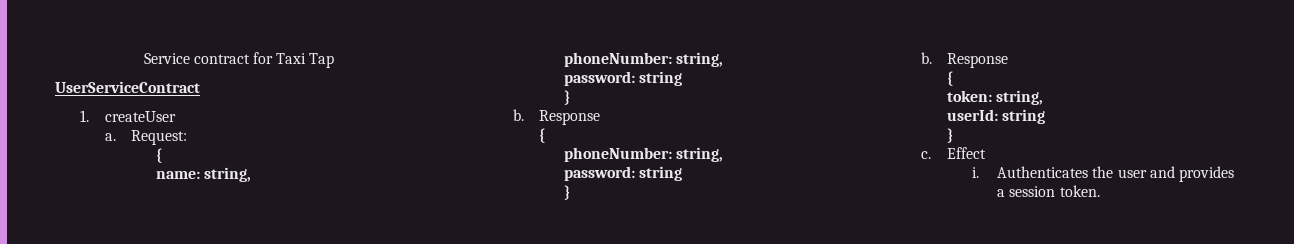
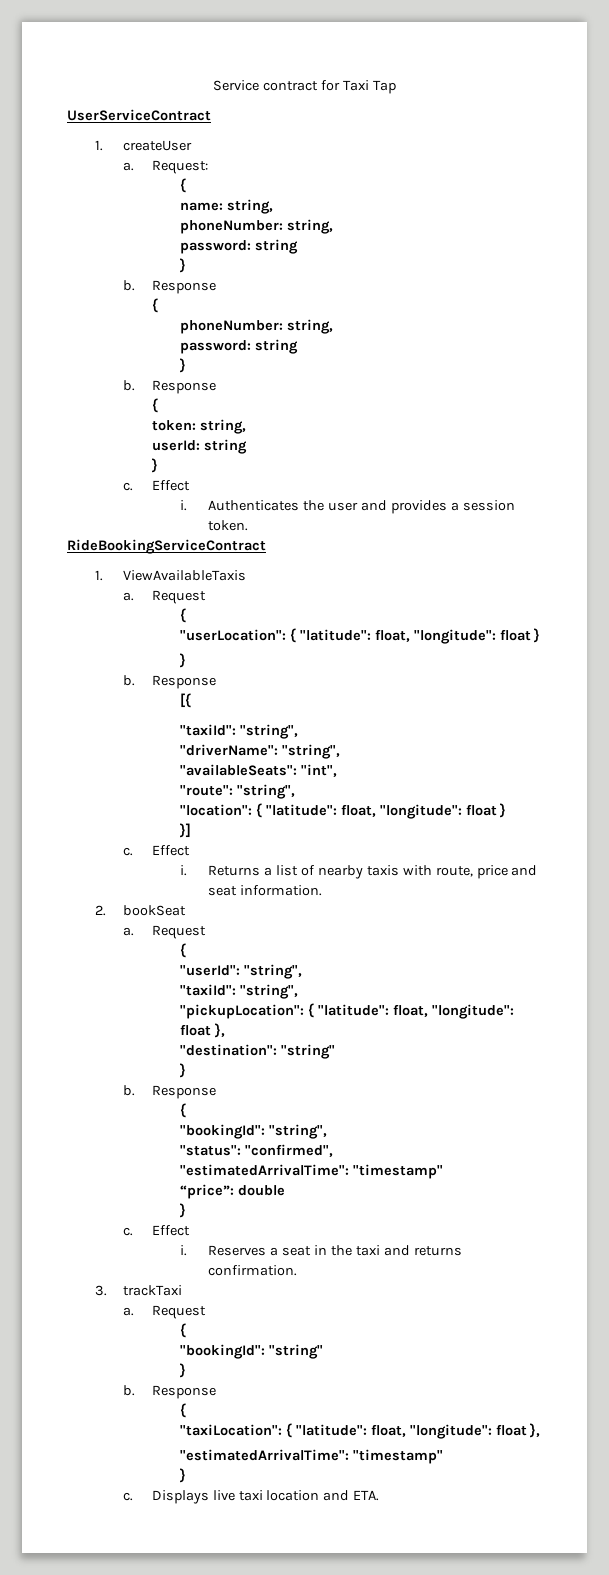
(1100, 191) none -> [67,539,266,554] [95,570,247,581] [123,590,206,604] [179,608,186,623] [179,628,541,644] [179,653,186,668] [123,675,216,689] [179,693,191,708] [179,724,298,739] [179,744,340,759] [179,764,337,777] [179,784,295,799] [179,803,507,819] [179,823,191,838] [123,845,190,856] [179,865,538,879] [208,885,323,896] [95,905,187,916] [123,925,206,939] [179,943,186,958] [179,964,302,979] [179,984,298,999] [179,1003,514,1019] [179,1023,225,1038] [179,1044,335,1059] [179,1063,186,1078] [123,1085,216,1099] [179,1103,186,1118] [179,1124,327,1139] [179,1144,333,1157] [179,1164,443,1179] [179,1184,285,1199] [179,1203,186,1218] [123,1225,190,1236] [179,1245,462,1256] [208,1265,298,1276] [95,1285,183,1296] [123,1305,206,1319] [179,1323,186,1338] [179,1344,323,1359] [179,1363,186,1378] [123,1385,216,1399] [179,1403,186,1418] [179,1423,541,1439] [179,1449,443,1464] [179,1468,186,1483] [123,1490,380,1504] // RideBookingServiceContract // 1. ViewAvailableTaxis // a. Request // { // "userLocation": { "latitude": float, "longitude": float } // } // b. Response // [{ // "taxiId": "string", // "driverName": "string", // "availableSeats": "int", // "route": "string", // "location": { "latitude": float, "longitude": float } // }] // c. Effect // i. Returns a list of nearby taxis with route, price and seat information. // 2. bookSeat // a. Request // { // "userId": "string", // "taxiId": "string", // "pickupLocation": { "latitude": float, "longitude": float }, // "destination": "string" // } // b. Response // { // "bookingId": "string", // "status": "confirmed", // "estimatedArrivalTime": "timestamp" // “price”: double // } // c. Effect // i. Reserves a seat in the taxi and returns confirmation. // 3. trackTaxi // a. Request // { // "bookingId": "string" // } // b. Response // { // "taxiLocation": { "latitude": float, "longitude": float }, // "estimatedArrivalTime": "timestamp" // } // c. Displays live taxi location and ETA.

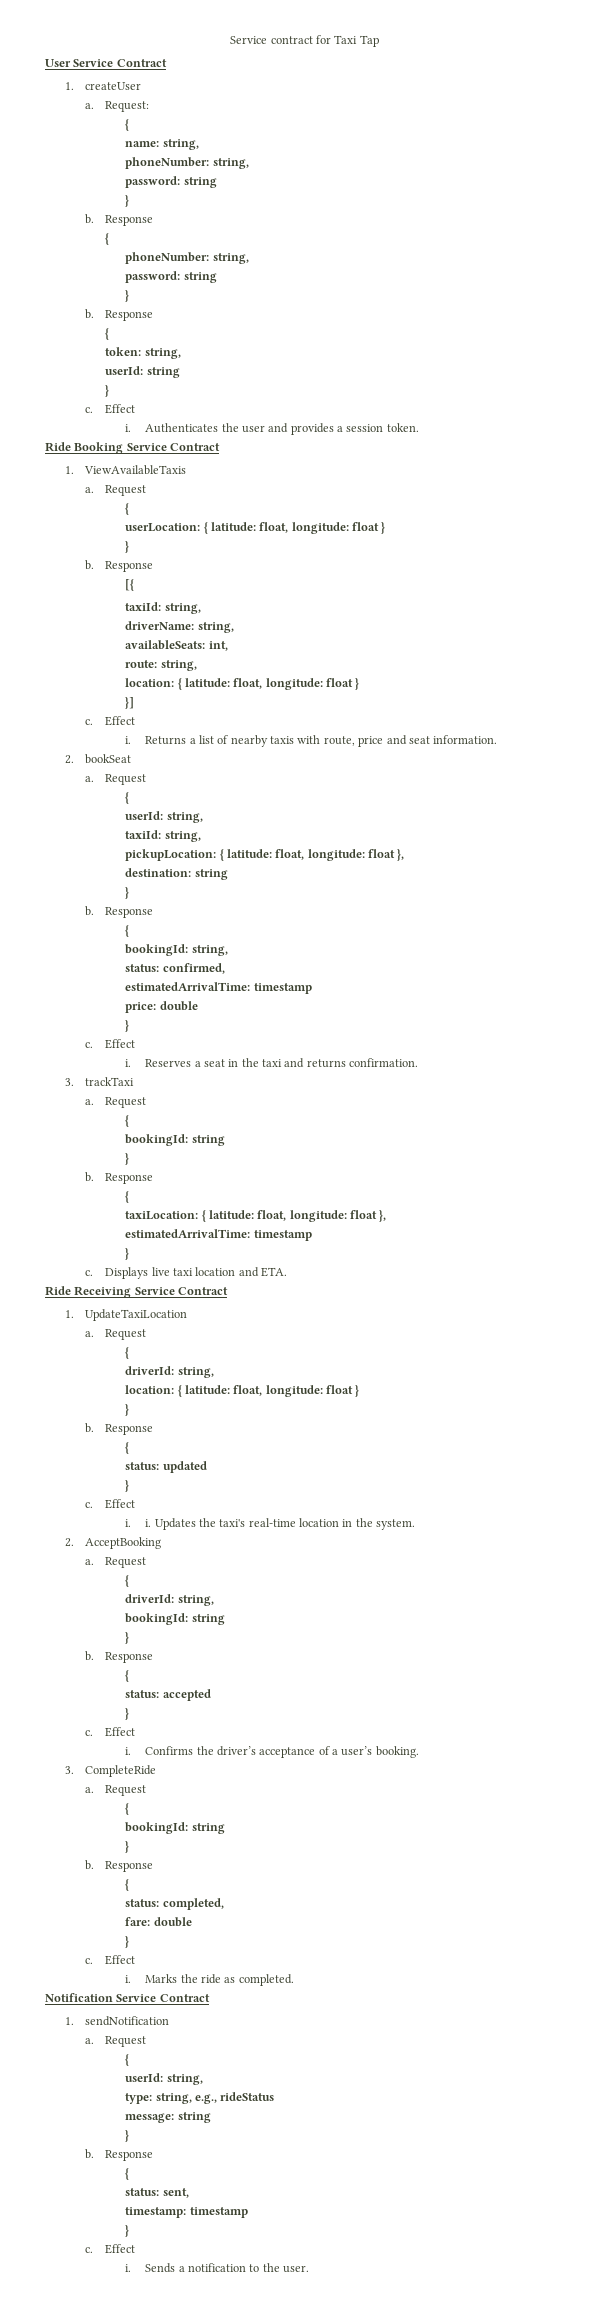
[67,109,211,121] UserServiceContract -> [45,59,167,67] User Service Contract
[67,539,266,554] RideBookingServiceContract -> [45,442,221,454] Ride Booking Service Contract
[179,628,496,644] "userLocation": { "latitude": float, "longitude": -> [125,522,349,534] userLocation: { latitude: float, longitude:
[179,724,298,739] [179,744,340,759] [179,764,337,777] [179,784,295,799] [179,803,462,819] "taxiId": "string", // "driverName": "string", // "availableSeats": "int", // "route": "string", // "location": { "latitude": float, "longitude": -> [125,602,201,614] [125,621,234,633] [125,640,228,651] [125,660,197,671] [125,678,323,690] taxiId: string, // driverName: string, // availableSeats: int, // route: string, // location: { latitude: float, longitude:
[179,964,302,979] [179,984,298,999] [179,1003,514,1019] [179,1023,225,1038] [179,1044,335,1059] [179,1063,186,1078] [123,1085,216,1099] [179,1103,186,1118] [179,1124,327,1139] [179,1144,333,1157] [179,1164,443,1179] [179,1184,234,1199] "userId": "string", // "taxiId": "string", // "pickupLocation": { "latitude": float, "longitude": float }, // "destination": "string" // } // b. Response // { // "bookingId": "string", // "status": "confirmed", // "estimatedArrivalTime": "timestamp" // “price”: -> [125,811,203,823] [125,830,201,842] [125,849,405,861] [125,868,228,880] [125,887,130,899] [85,906,154,918] [125,925,130,937] [125,944,228,956] [125,963,225,974] [125,982,312,994] [125,1002,157,1013] userId: string, // taxiId: string, // pickupLocation: { latitude: float, longitude: float }, // destination: string // } // b. Response // { // bookingId: string, // status: confirmed, // estimatedArrivalTime: timestamp // price:
[179,1344,323,1359] [179,1363,186,1378] [123,1385,216,1399] [179,1403,186,1418] [179,1423,541,1439] [179,1449,443,1464] "bookingId": "string" // } // b. Response // { // "taxiLocation": { "latitude": float, "longitude": float }, // "estimatedArrivalTime": "timestamp" -> [125,1134,225,1146] [125,1153,130,1165] [85,1172,154,1184] [125,1191,130,1203] [125,1210,387,1222] [125,1229,312,1241] bookingId: string // } // b. Response // { // taxiLocation: { latitude: float, longitude: float }, // estimatedArrivalTime: timestamp
(380, 1495) none -> [45,1286,229,1298] [65,1309,188,1321] [85,1329,147,1340] [125,1347,130,1359] [125,1366,214,1378] [125,1385,360,1397] [125,1404,130,1416] [85,1423,154,1435] [125,1442,130,1454] [125,1461,207,1473] [125,1480,130,1492] [85,1499,136,1509] [125,1518,416,1530] [65,1537,162,1549] [85,1557,147,1568] [125,1575,130,1587] [125,1594,214,1606] [125,1613,225,1625] [125,1632,130,1644] [85,1651,154,1663] [125,1670,130,1682] [125,1689,211,1701] [125,1708,130,1720] [85,1727,136,1737] [125,1746,419,1758] [65,1765,157,1777] [85,1785,147,1796] [125,1803,130,1815] [125,1822,225,1834] [125,1841,130,1853] [85,1860,154,1872] [125,1879,130,1891] [125,1898,224,1910] [125,1917,192,1927] [125,1936,130,1948] [85,1955,136,1965] [125,1974,294,1986] [45,1993,210,2002] [65,2016,170,2026] [85,2036,147,2047] [125,2054,130,2066] [125,2073,203,2085] [125,2092,275,2104] [125,2112,211,2123] [125,2130,130,2142] [85,2149,154,2161] [125,2168,130,2180] [125,2188,189,2198] [125,2207,248,2218] [125,2225,130,2237] [85,2244,136,2254] [125,2263,310,2273] // Ride Receiving Service Contract // 1. UpdateTaxiLocation // a. Request // { // driverId: string, // location: { latitude: float, longitude: float } // } // b. Response // { // status: updated // } // c. Effect // i. i. Updates the taxi's real-time location in the system. // 2. AcceptBooking // a. Request // { // driverId: string, // bookingId: string // } // b. Response // { // status: accepted // } // c. Effect // i. Confirms the driver’s acceptance of a user’s booking. // 3. CompleteRide // a. Request // { // bookingId: string // } // b. Response // { // status: completed, // fare: double // } // c. Effect // i. Marks the ride as completed. // Notification Service Contract // 1. sendNotification // a. Request // { // userId: string, // type: string, e.g., rideStatus // message: string // } // b. Response // { // status: sent, // timestamp: timestamp // } // c. Effect // i. Sends a notification to the user.

